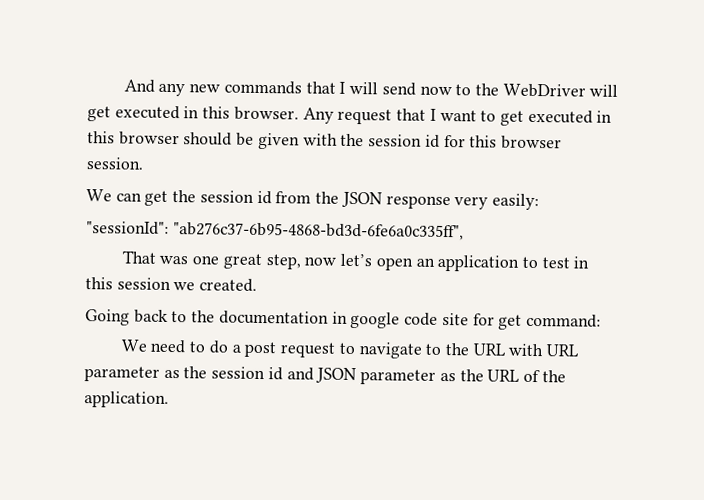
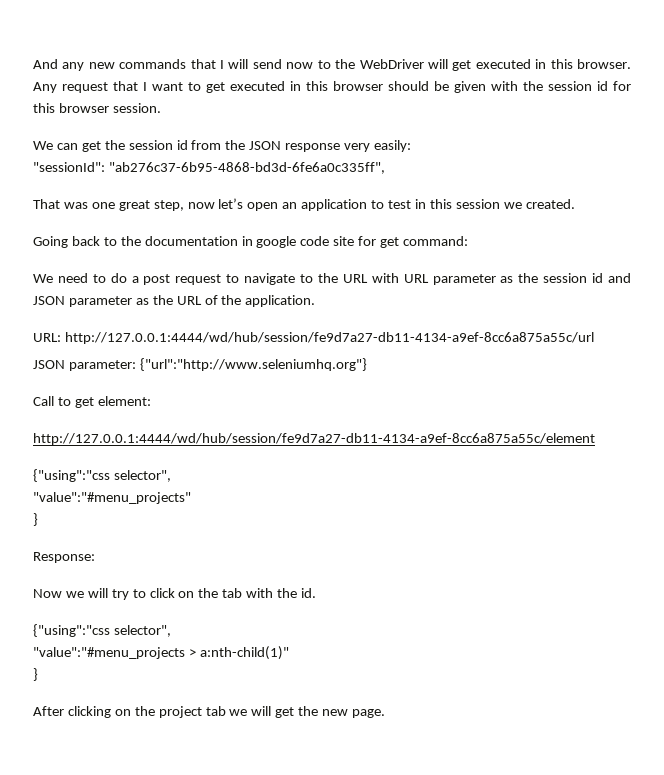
(169, 399) none -> [33,332,594,344] [33,358,367,371] [33,396,151,408] [33,433,595,445] [33,469,171,482] [33,492,191,504] [33,513,38,526] [33,552,95,563] [33,588,317,600] [33,624,171,637] [33,646,289,660] [33,668,38,681] [33,706,386,718] // URL: http://127.0.0.1:4444/wd/hub/session/fe9d7a27-db11-4134-a9ef-8cc6a875a55c/url // JSON parameter: {"url":"http://www.seleniumhq.org"} // Call to get element: // http://127.0.0.1:4444/wd/hub/session/fe9d7a27-db11-4134-a9ef-8cc6a875a55c/element // {"using":"css selector", // "value":"#menu_projects" // } // Response: // Now we will try to click on the tab with the id. // {"using":"css selector", // "value":"#menu_projects > a:nth-child(1)" // } // After clicking on the project tab we will get the new page.

